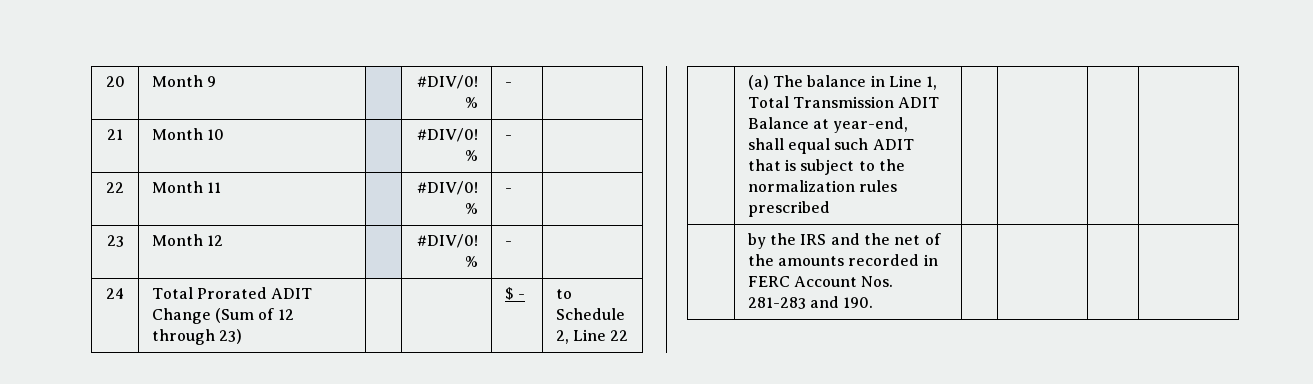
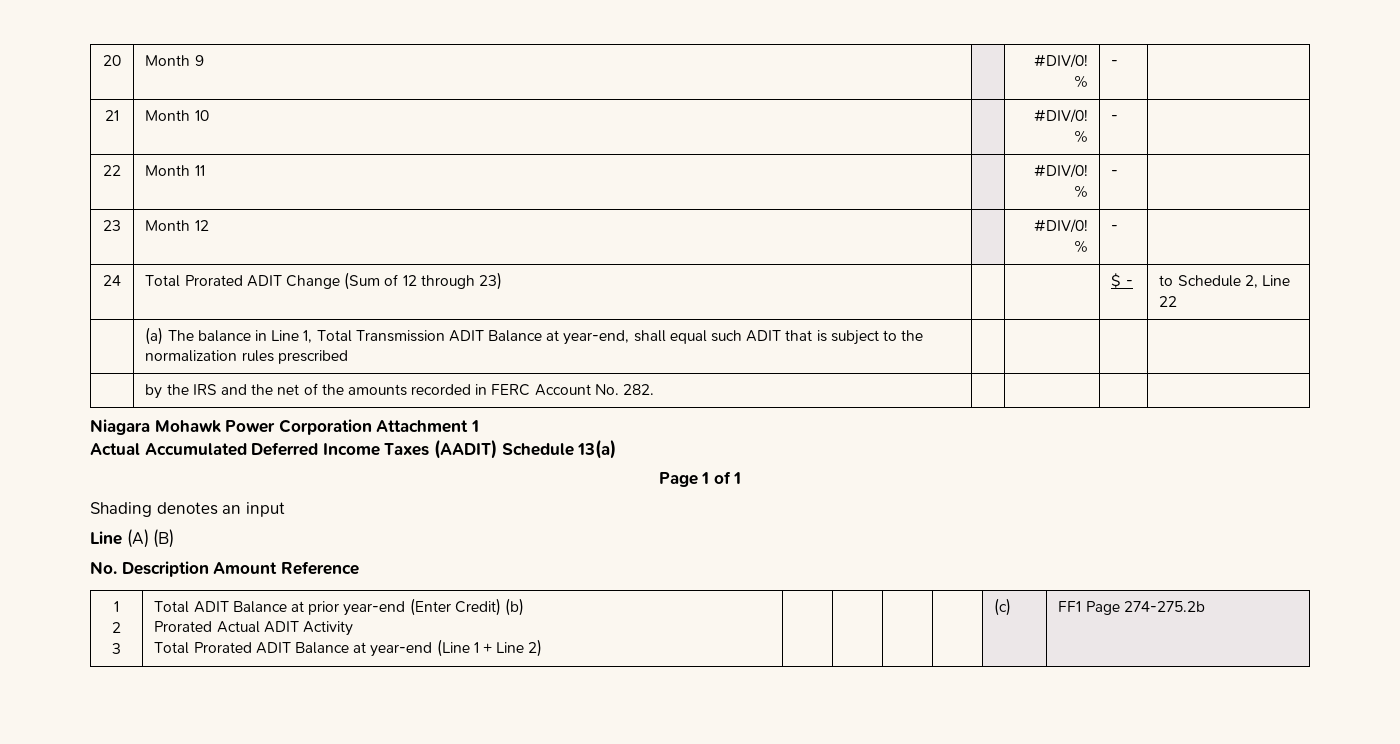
[861,276,894,287] [747,296,874,309] Nos. 281-283 and 190. | | | | -> [594,384,654,395] [90,419,479,435] [90,439,617,459] [658,471,742,487] [90,502,285,517] [90,529,175,548] [90,561,359,577] [114,601,119,612] [112,622,121,633] [112,643,121,654] [154,598,524,616] [154,621,353,636] [154,639,543,657] [994,598,1012,616] [1058,601,1205,615] No. 282. | | | | // Niagara Mohawk Power Corporation Attachment 1 // Actual Accumulated Deferred Income Taxes (AADIT) Schedule 13(a) // Page 1 of 1 // Shading denotes an input // Line (A) (B) // No. Description Amount Reference // 1 // 2 // 3 | Total ADIT Balance at prior year-end (Enter Credit) (b) // Prorated Actual ADIT Activity // Total Prorated ADIT Balance at year-end (Line 1 + Line 2) | | | | | (c) | FF1 Page 274-275.2b

